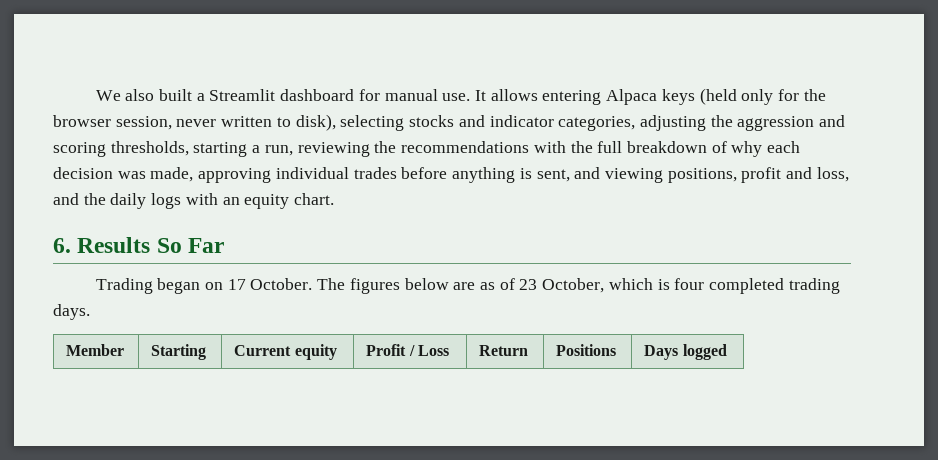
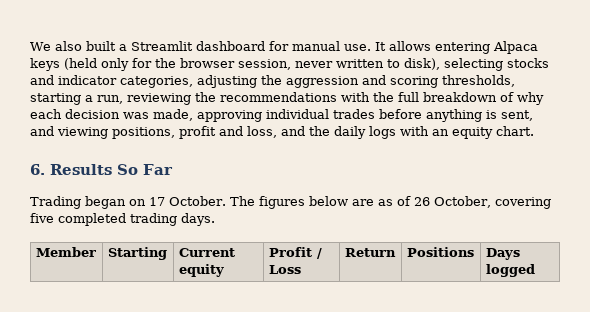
[519,278,705,293] 23 October, which is four -> [413,196,551,209] [30,213,54,223] 26 October, covering five

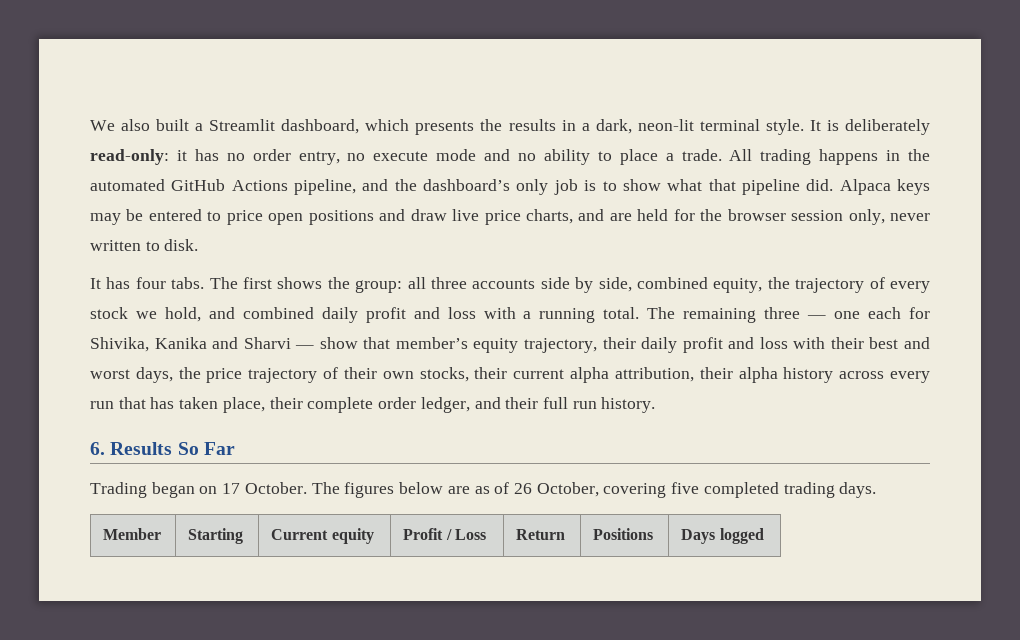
[195,41,538,54] [30,58,129,71] dashboard for manual use. It allows entering Alpaca keys (held only -> [281,119,930,135] [90,149,930,165] [90,179,931,195] [90,209,669,225] dashboard, which presents the results in a dark, neon-lit terminal style. It is deliberately read-only: it has no order entry, no execute mode and no ability to place a trade. All trading happens in the automated GitHub Actions pipeline, and the dashboard’s only job is to show what that pipeline did. Alpaca keys may be entered to price open positions and draw live price charts, and are held
[238,59,291,70] session, -> [791,209,885,225] session only,
[404,58,549,71] [30,75,515,88] [30,92,544,105] [30,109,533,122] [30,126,534,139] disk), selecting stocks and indicator categories, adjusting the aggression and scoring thresholds, starting a run, reviewing the recommendations with the full breakdown of why each decision was made, approving individual trades before anything is sent, and viewing positions, profit and loss, and the daily logs with an equity chart. -> [164,239,199,251] [90,277,930,293] [90,307,930,323] [90,337,930,353] [90,367,931,383] [90,397,656,413] disk. // It has four tabs. The first shows the group: all three accounts side by side, combined equity, the trajectory of every stock we hold, and combined daily profit and loss with a running total. The remaining three — one each for Shivika, Kanika and Sharvi — show that member’s equity trajectory, their daily profit and loss with their best and worst days, the price trajectory of their own stocks, their current alpha attribution, their alpha history across every run that has taken place, their complete order ledger, and their full run history.

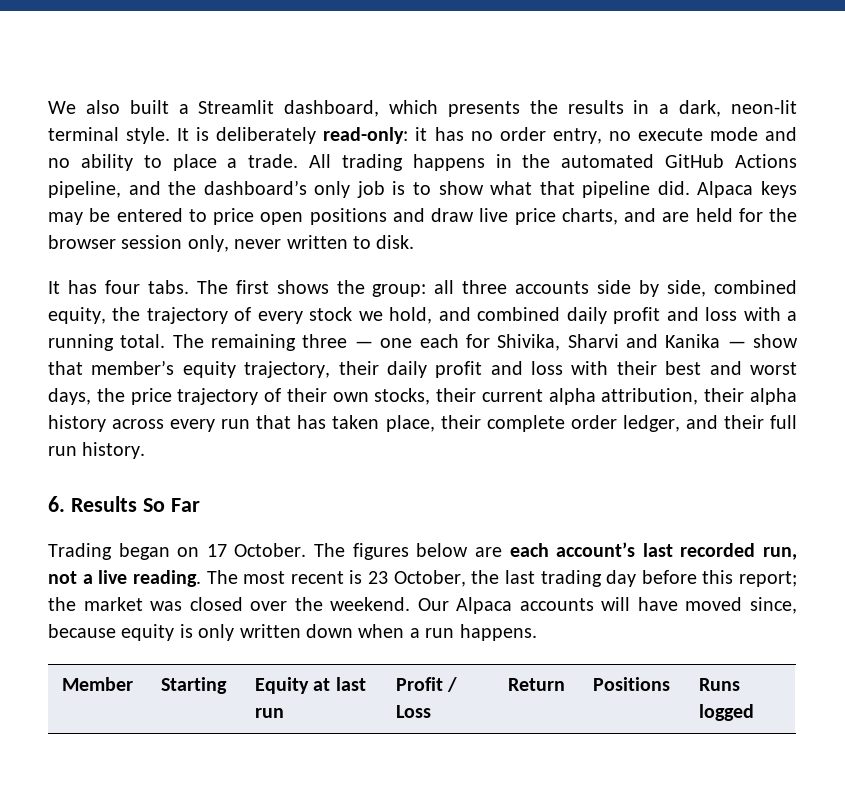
[154,337,291,349] Kanika and Sharvi -> [567,334,721,348] Sharvi and Kanika
[474,482,877,498] [103,528,162,540] [188,528,244,544] [271,528,374,544] as of 26 October, covering five completed trading days. // Member | Starting | Current equity -> [509,542,797,560] [48,570,797,587] [48,597,798,614] [48,624,537,641] [61,677,133,691] [160,677,227,694] [254,677,366,694] [254,708,284,718] each account’s last recorded run, not a live reading. The most recent is 23 October, the last trading day before this report; the market was closed over the weekend. Our Alpaca accounts will have moved since, because equity is only written down when a run happens. // Member | Starting | Equity at last run
[681,529,716,544] Days -> [698,678,740,691] Runs

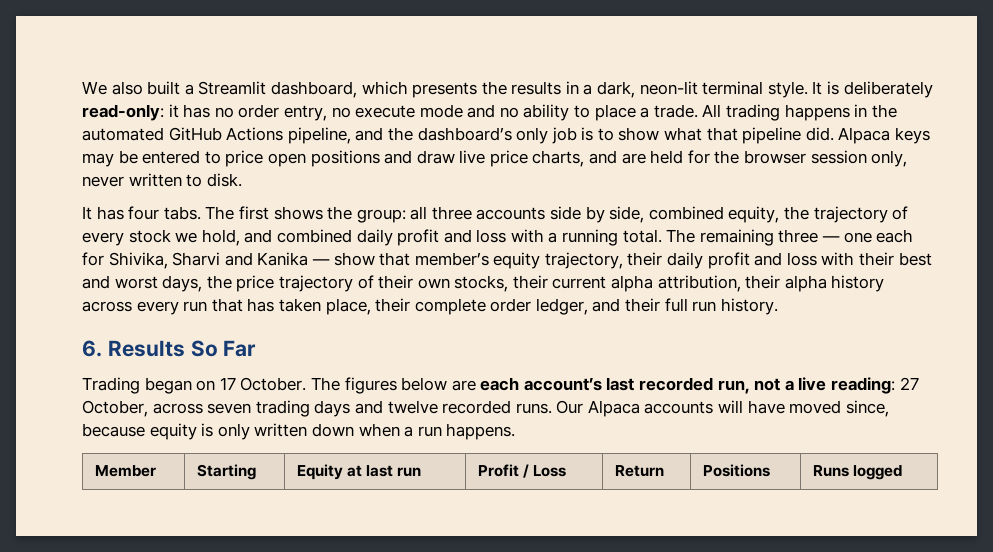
[132,570,797,587] [48,597,411,611] reading. The most recent is 23 October, the last trading day before this report; the market was closed over the weekend. -> [831,377,919,394] [82,400,552,417] reading: 27 October, across seven trading days and twelve recorded runs.

